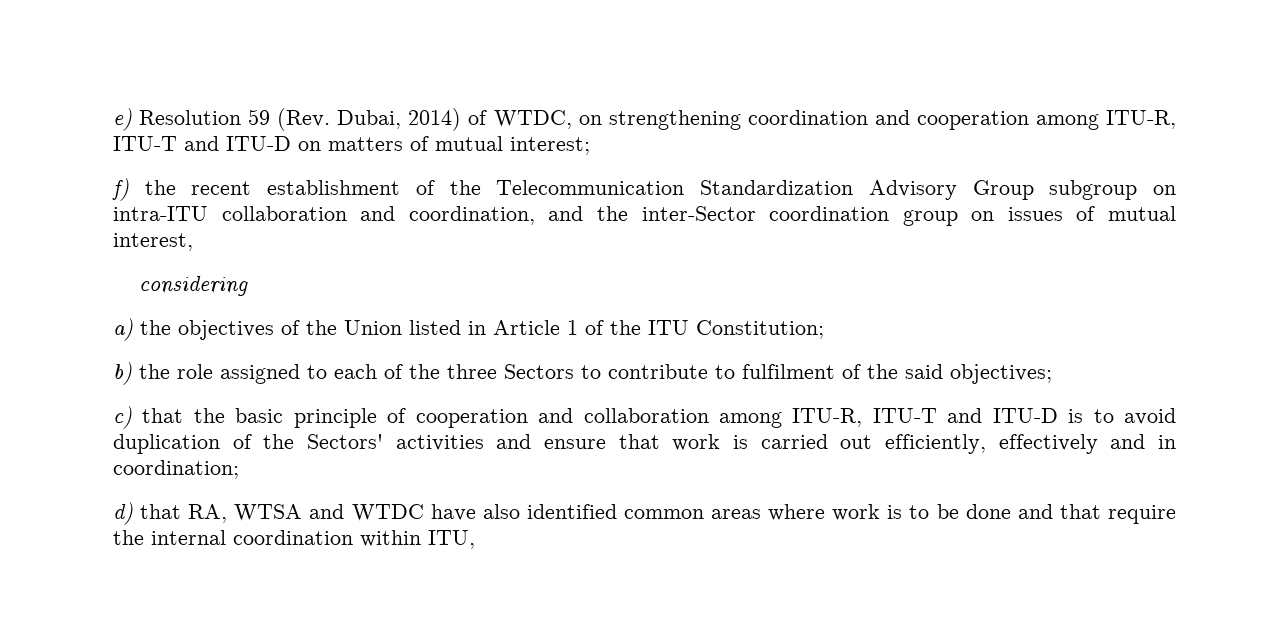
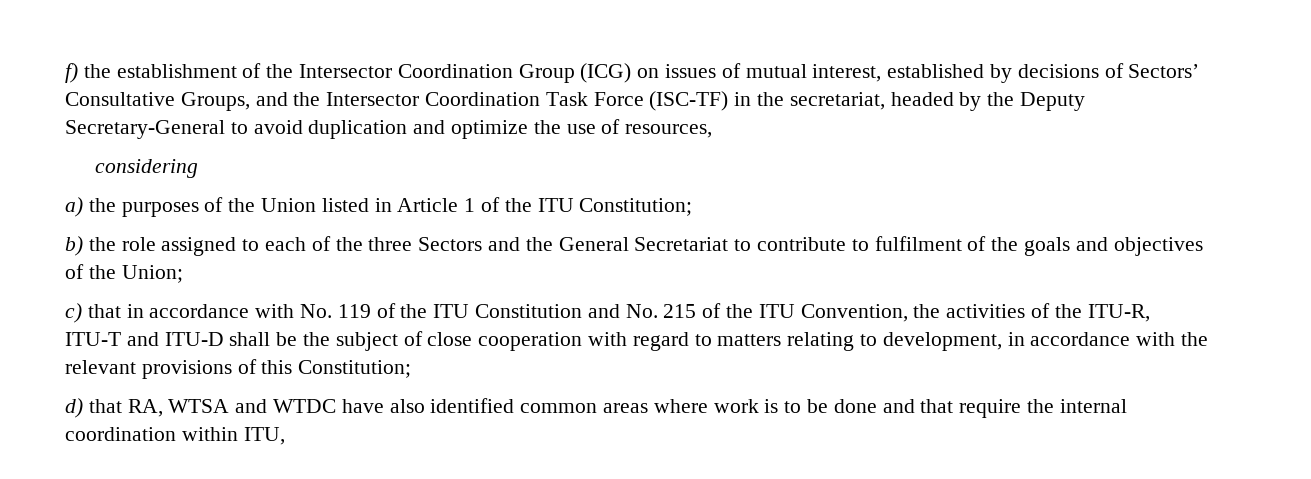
[113,108,1176,131] [113,136,590,155] e) Resolution 59 (Rev. Dubai, 2014) of WTDC, on strengthening coordination and cooperation among ITU-R, ITU-T and ITU-D on matters of mutual interest; // -> (65, 73) none
[191,181,252,195] recent -> (111, 71) none
[496,180,1177,200] [113,206,958,226] Telecommunication Standardization Advisory Group subgroup on intra-ITU collaboration and coordination, and the inter-Sector coordination group -> [299,63,632,83] Intersector Coordination Group (ICG)
(193, 242) none -> [887,63,1200,83] [65,91,1086,111] [65,119,713,139] established by decisions of Sectors’ Consultative Groups, and the Intersector Coordination Task Force (ISC-TF) in the secretariat, headed by the Deputy Secretary-General to avoid duplication and optimize the use of resources,
[178,320,274,340] objectives -> [121,202,199,217] purposes
(574, 371) none -> [488,237,729,251] and the General Secretariat
[905,364,1052,384] [113,406,1176,429] [113,434,1176,454] [113,460,239,479] said objectives; // c) that the basic principle of cooperation and collaboration among ITU-R, ITU-T and ITU-D is to avoid duplication of the Sectors' activities and ensure that work is carried out efficiently, effectively and in coordination; -> [1024,237,1203,256] [65,264,183,283] [65,303,1150,323] [65,331,1209,351] [65,359,412,379] goals and objectives of the Union; // c) that in accordance with No. 119 of the ITU Constitution and No. 215 of the ITU Convention, the activities of the ITU-R, ITU-T and ITU-D shall be the subject of close cooperation with regard to matters relating to development, in accordance with the relevant provisions of this Constitution;

